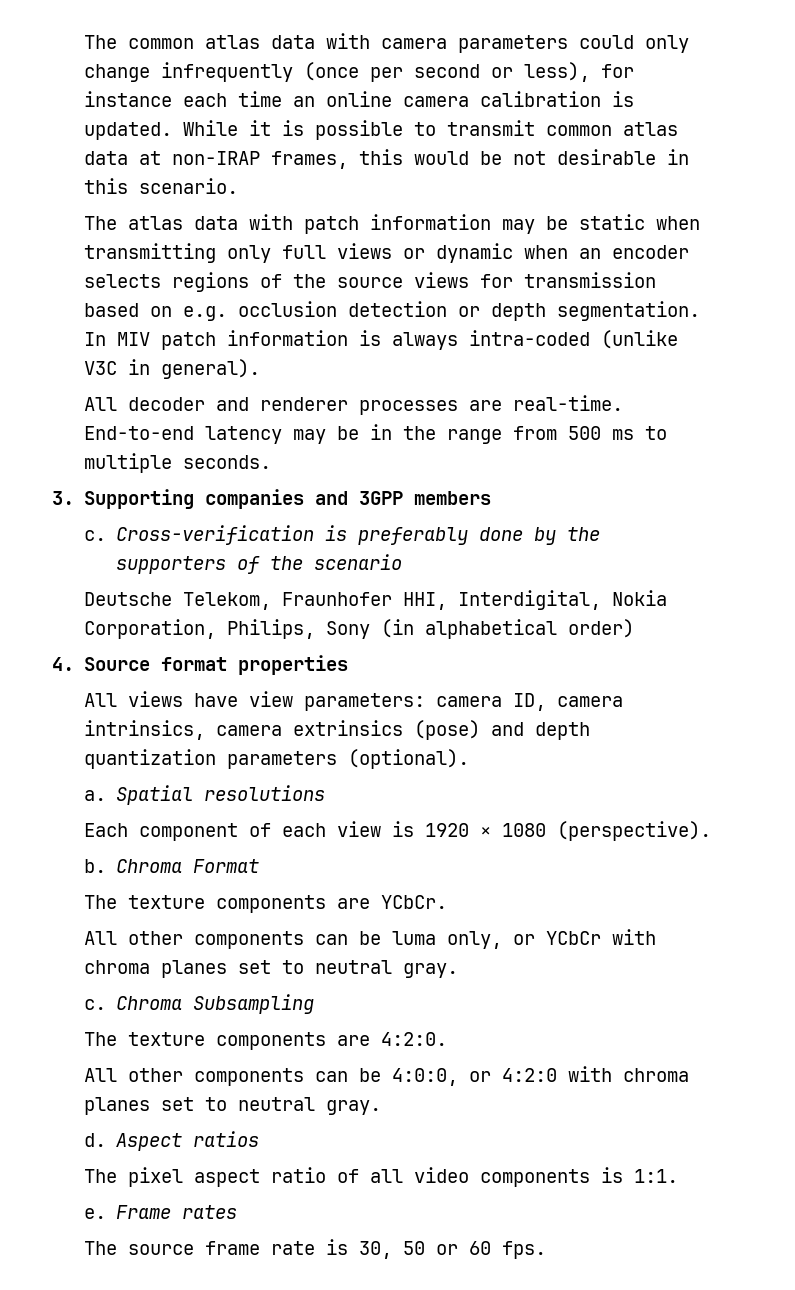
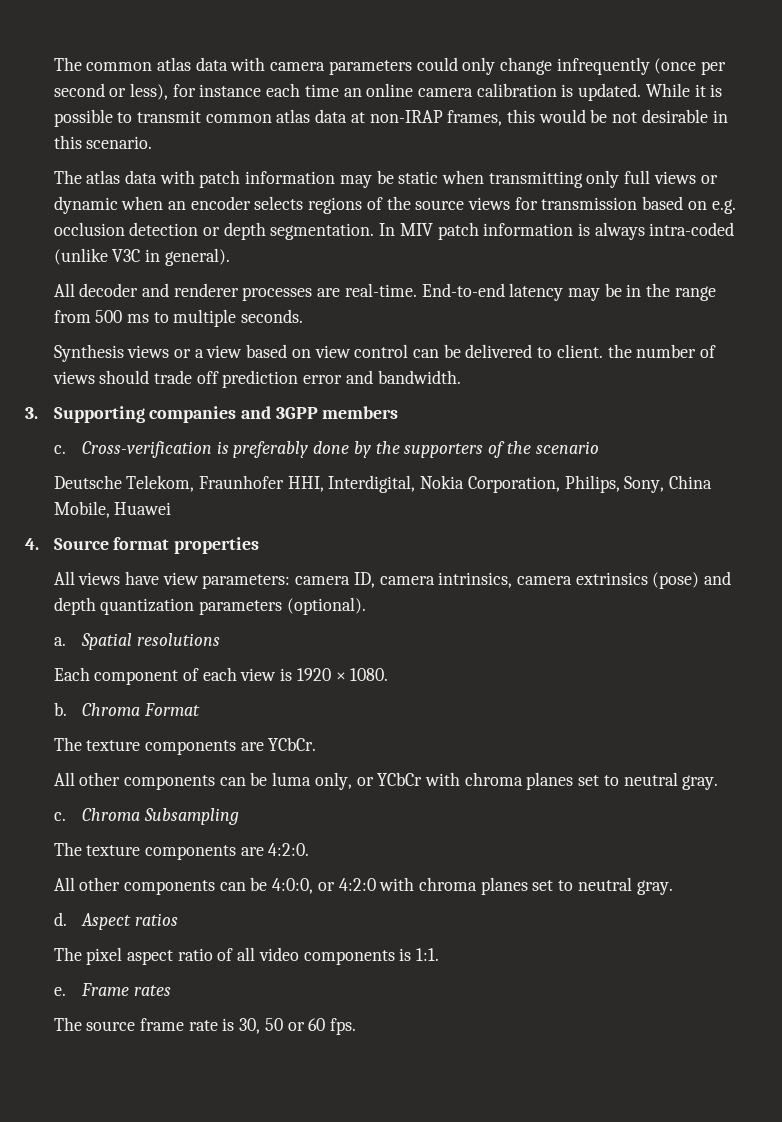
(271, 462) none -> [53,344,717,362] [52,370,461,388] // Synthesis views or a view based on view control can be delivered to client. the number of views should trade off prediction error and bandwidth.
[325,619,634,639] Sony (in alphabetical order) -> [624,475,713,493] [53,501,172,518] Sony, China Mobile, Huawei
[501,821,711,841] 1080 (perspective). -> [350,668,389,681] 1080.

